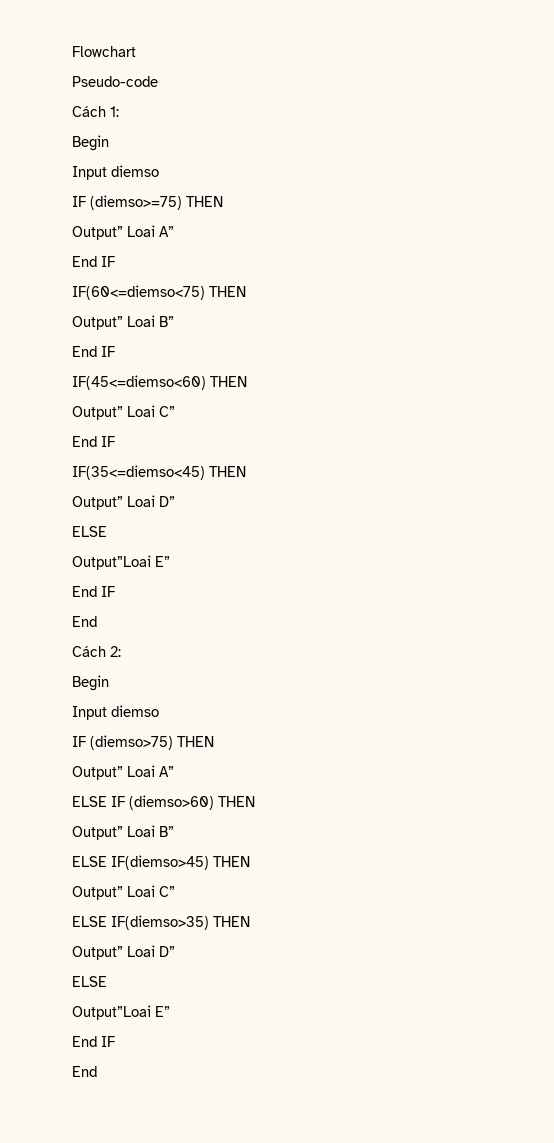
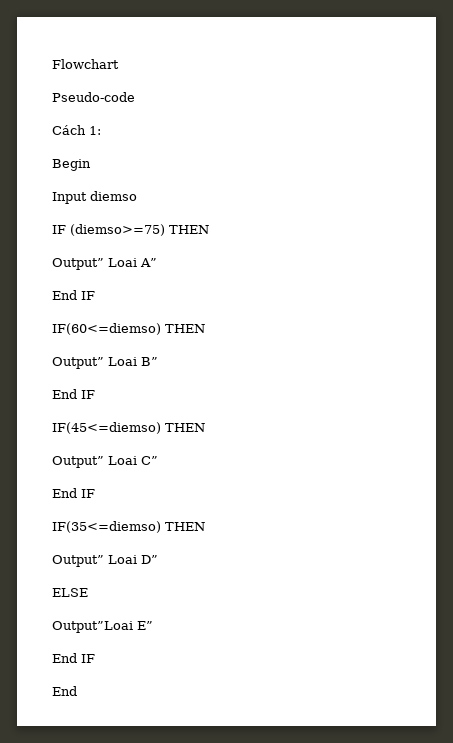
[72,285,205,300] IF(60<=diemso<75) -> [52,323,161,335] IF(60<=diemso)
[72,375,206,390] IF(45<=diemso<60) -> [52,422,161,434] IF(45<=diemso)
[72,465,205,480] IF(35<=diemso<45) -> [52,521,161,533] IF(35<=diemso)
[72,646,121,657] [72,675,109,691] [72,705,159,720] [72,735,214,750] [72,765,174,780] [72,795,255,810] [72,825,174,840] [72,855,250,870] [72,885,175,900] [72,915,250,930] [72,945,175,960] [72,976,107,987] [72,1005,170,1020] [72,1036,115,1047] [72,1066,97,1077] // Cách 2: // Begin // Input diemso // IF (diemso>75) THEN // Output” Loai A” // ELSE IF (diemso>60) THEN // Output” Loai B” // ELSE IF(diemso>45) THEN // Output” Loai C” // ELSE IF(diemso>35) THEN // Output” Loai D” // ELSE // Output”Loai E” // End IF // End -> (77, 691) none

